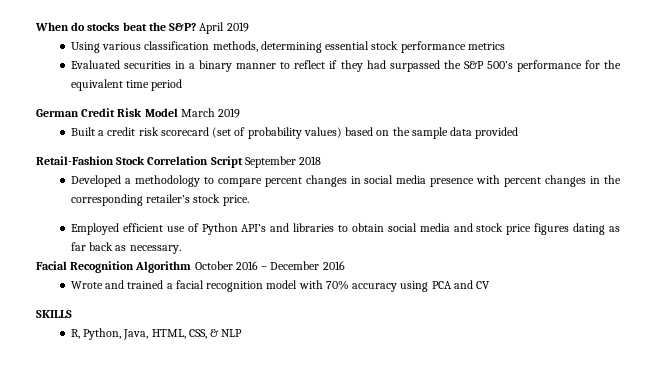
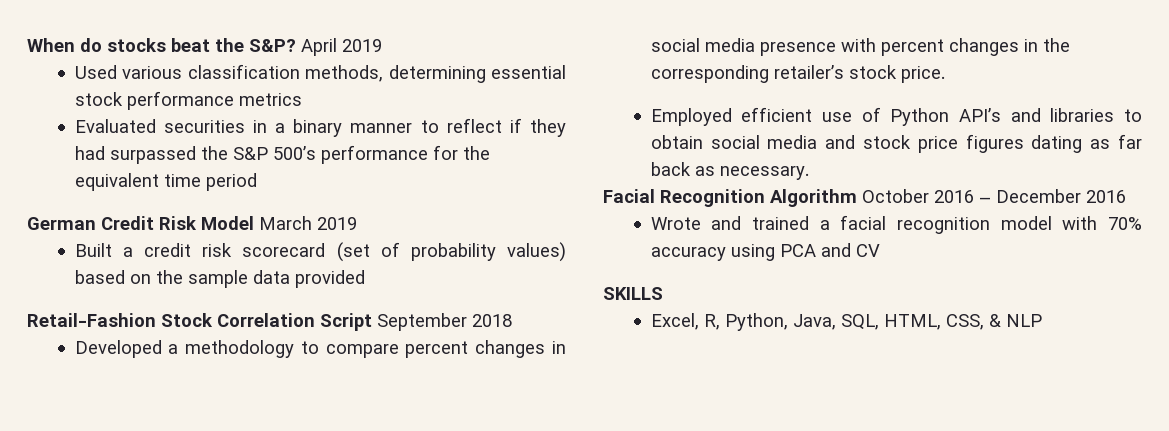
[70,42,100,53] Using -> [74,65,117,79] Used
(72, 314) none -> [650,313,699,330] Excel,
(149, 334) none -> [840,314,879,330] SQL,

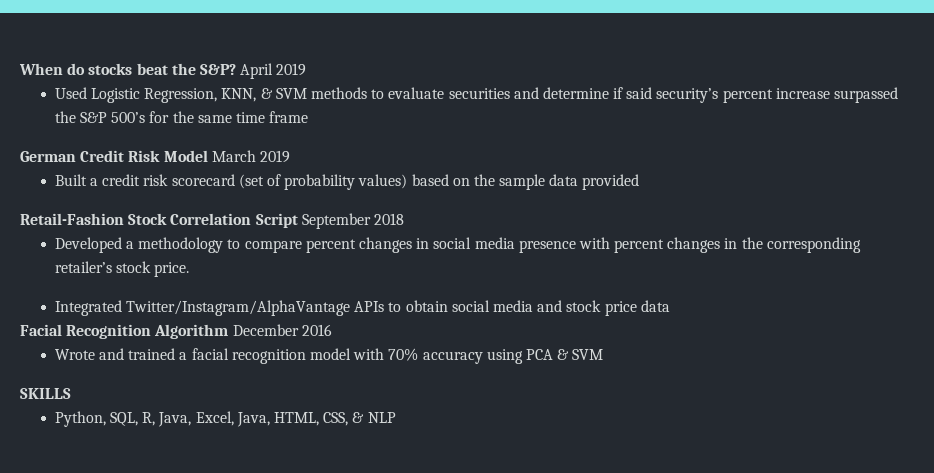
[122,64,566,83] [74,91,302,110] [74,118,566,137] [74,146,105,160] various classification methods, determining essential stock performance metrics // Evaluated securities in a binary manner to reflect if they had -> [91,87,830,103] Logistic Regression, KNN, & SVM methods to evaluate securities and determine if said security’s percent increase
[320,145,428,164] performance -> (146, 117) none
[74,173,257,191] equivalent time period -> [197,111,309,123] same time frame
[650,107,1115,126] Employed efficient use of Python API’s and libraries -> [54,300,385,316] Integrated Twitter/Instagram/AlphaVantage APIs
[965,134,1142,153] [650,162,809,180] figures dating as far back as necessary. -> [640,300,670,312] data
[862,189,991,203] October 2016 – -> (229, 331) none
[820,243,880,257] and CV -> [557,349,604,360] & SVM
[650,313,879,331] Excel, R, Python, Java, SQL, -> [54,411,270,427] Python, SQL, R, Java, Excel, Java,

